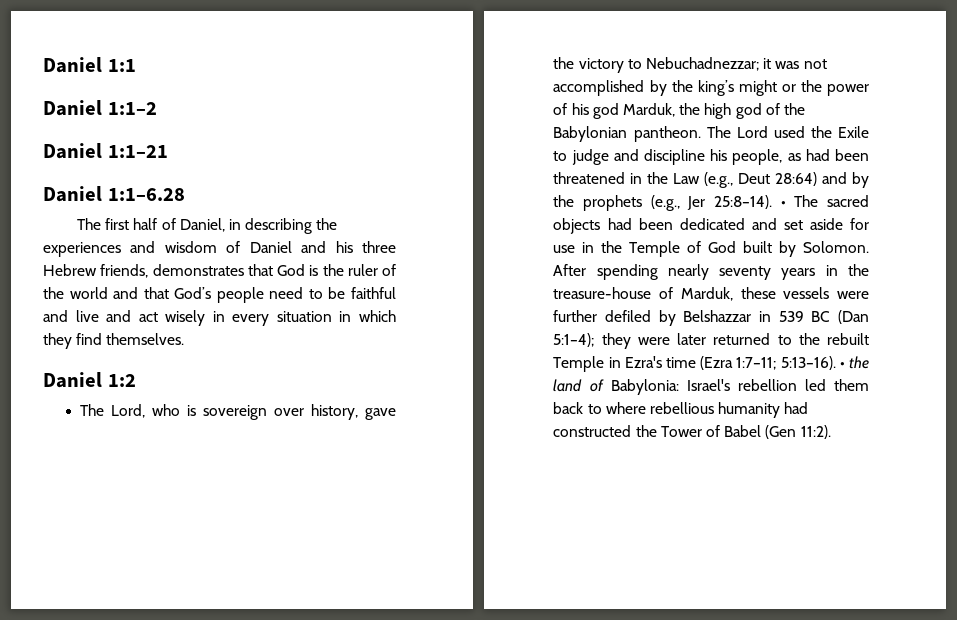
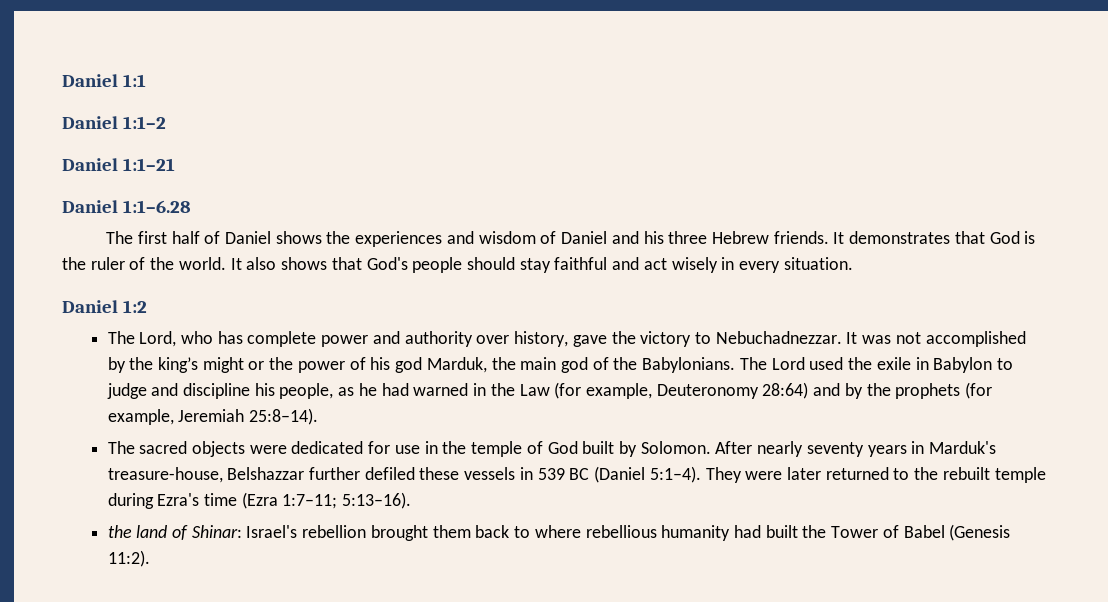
[179,218,313,234] Daniel, in describing -> [224,231,322,244] Daniel shows
[100,264,149,278] friends, -> [773,231,845,244] friends. It
[69,287,397,303] [43,310,396,326] [43,333,185,349] world and that God’s people need to be faithful and live and act wisely in every situation in which they find themselves. -> [178,257,853,273] world. It also shows that God's people should stay faithful and act wisely in every situation.
[187,405,268,420] is sovereign -> [217,331,473,347] has complete power and authority
[645,57,772,71] Nebuchadnezzar; it -> [715,331,858,344] Nebuchadnezzar. It
[704,103,732,119] high -> [520,357,557,370] main
[553,126,701,142] Babylonian pantheon. -> [642,357,736,373] Babylonians.
[838,126,869,138] Exile -> [876,357,993,373] exile in Babylon
[805,149,869,161] [553,172,771,188] had been threatened in the Law (e.g., Deut -> [358,382,759,399] he had warned in the Law (for example, Deuteronomy
[650,195,706,211] (e.g., Jer -> [965,382,993,399] [107,409,245,425] (for example, Jeremiah
[780,201,786,207] • -> (319, 416) //
[607,218,843,230] had been dedicated and set aside -> [249,441,364,454] were dedicated
[629,241,681,257] Temple -> [471,441,523,457] temple
[596,264,658,280] spending -> (753, 447) none
[848,264,869,276] [553,287,869,301] [553,310,869,326] [553,333,631,349] the treasure-house of Marduk, these vessels were further defiled by Belshazzar in 539 BC (Dan 5:1–4); they -> [929,441,997,454] [107,466,742,483] Marduk's treasure-house, Belshazzar further defiled these vessels in 539 BC (Daniel 5:1–4). They
[553,356,621,372] Temple in -> [994,467,1046,483] [107,493,154,509] temple during
[839,362,845,368] • -> (412, 500) //
[610,379,679,395] Babylonia: -> [191,525,242,538] Shinar:
[804,379,826,391] led -> [370,525,428,541] brought
[553,425,632,437] constructed -> [765,525,798,538] built
[765,425,797,439] (Gen -> [949,524,1011,541] (Genesis

